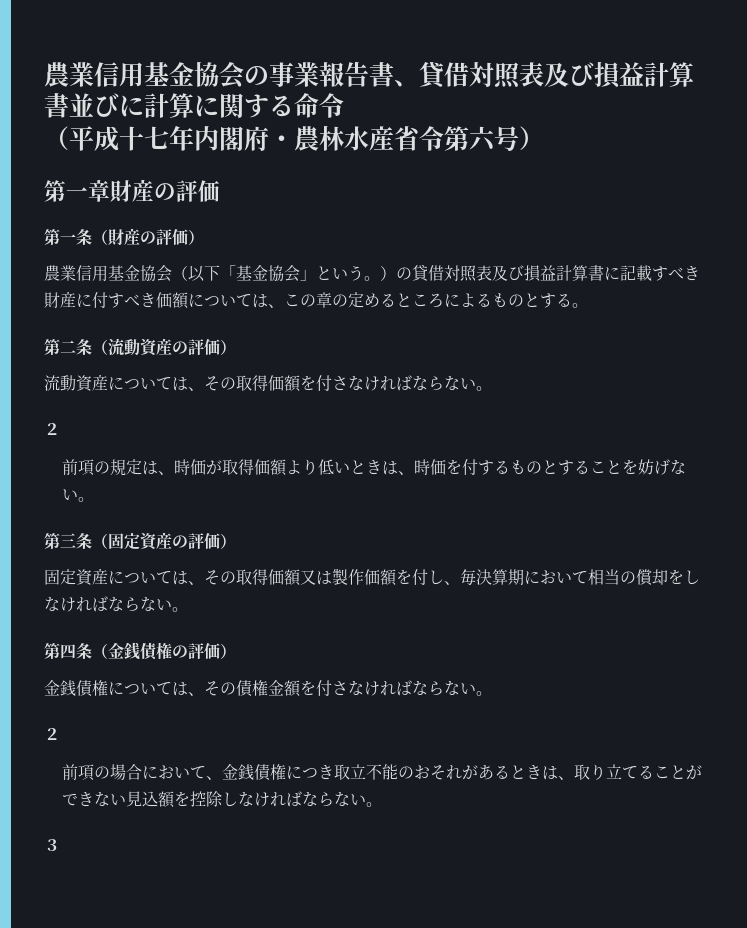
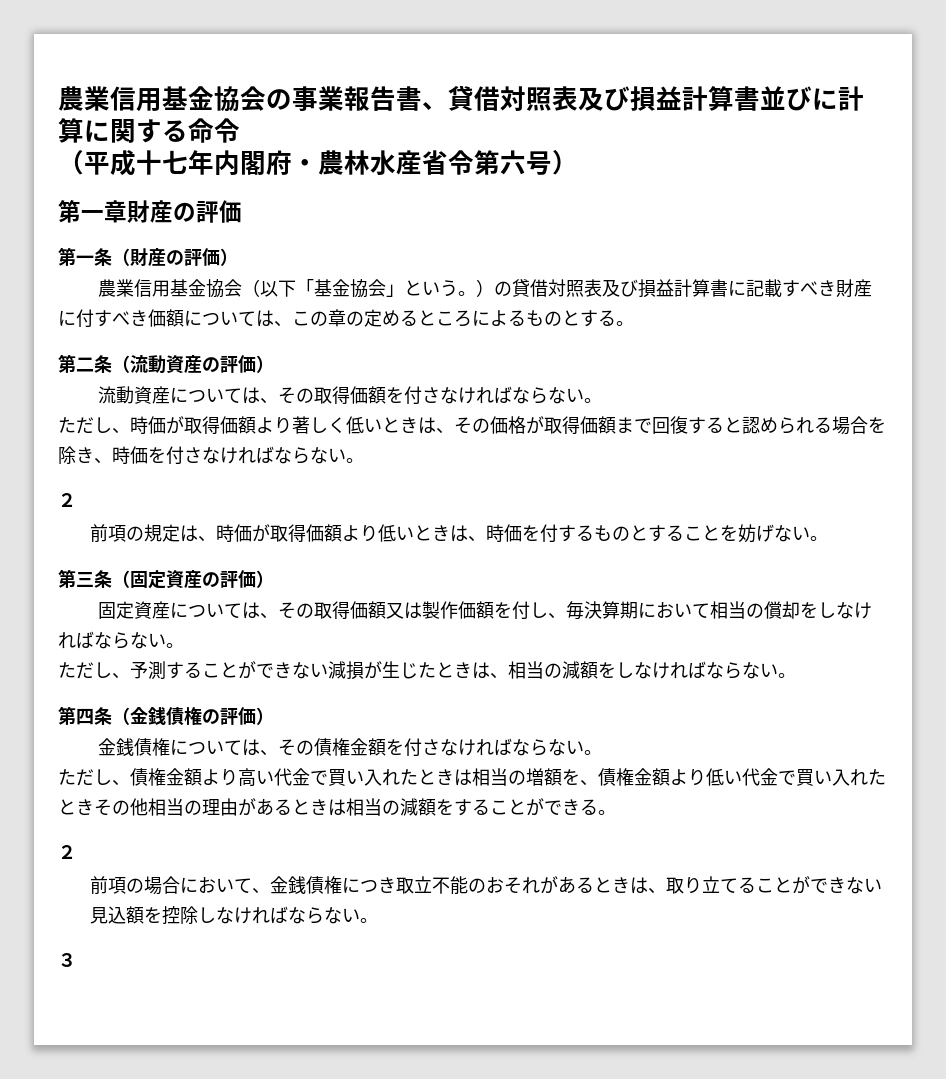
(492, 388) none -> [58,416,886,435] [58,446,364,465] // ただし、時価が取得価額より著しく低いときは、その価格が取得価額まで回復すると認められる場合を除き、時価を付さなければならない。
(188, 609) none -> [58,661,796,680] // ただし、予測することができない減損が生じたときは、相当の減額をしなければならない。
(492, 693) none -> [58,768,886,787] [58,798,616,816] // ただし、債権金額より高い代金で買い入れたときは相当の増額を、債権金額より低い代金で買い入れたときその他相当の理由があるときは相当の減額をすることができる。

